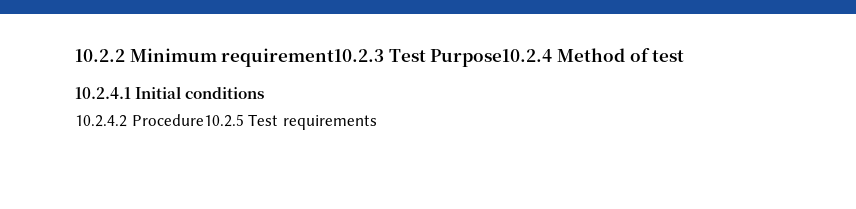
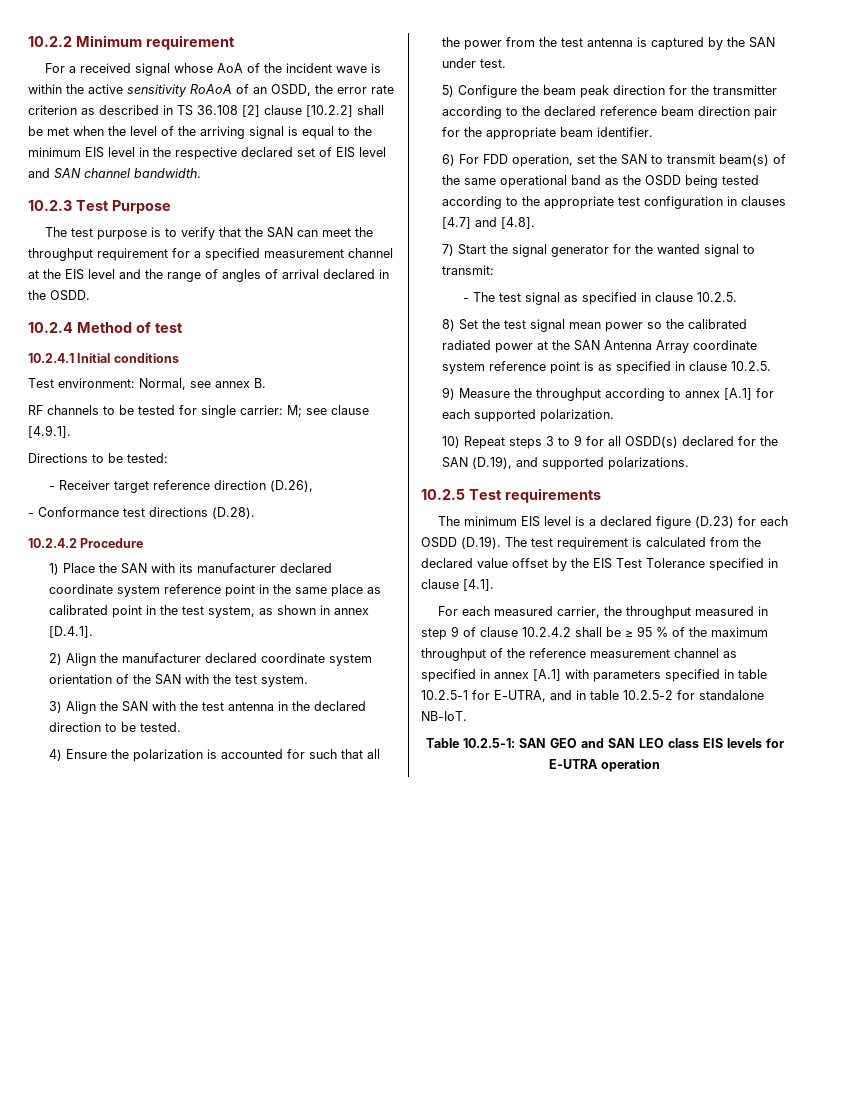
[221,48,553,67] requirement10.2.3 Test Purpose10.2.4 -> [145,35,235,50] [44,63,381,76] [28,84,394,97] [28,105,384,117] [28,126,372,139] [28,147,386,160] [28,168,201,179] [28,200,171,214] [44,227,373,240] [28,248,393,261] [28,269,389,282] [28,290,90,301] [28,322,73,333] requirement // For a received signal whose AoA of the incident wave is within the active sensitivity RoAoA of an OSDD, the error rate criterion as described in TS 36.108 [2] clause [10.2.2] shall be met when the level of the arriving signal is equal to the minimum EIS level in the respective declared set of EIS level and SAN channel bandwidth. // 10.2.3 Test Purpose // The test purpose is to verify that the SAN can meet the throughput requirement for a specified measurement channel at the EIS level and the range of angles of arrival declared in the OSDD. // 10.2.4
[75,114,377,130] 10.2.4.2 Procedure10.2.5 Test requirements -> [28,378,266,390] [28,405,369,418] [28,425,71,438] [28,453,168,463] [48,480,313,493] [28,507,255,519] [28,538,144,548] [48,563,332,575] [48,584,381,597] [48,605,369,618] [48,626,93,638] [48,653,372,666] [48,674,308,687] [48,701,366,714] [48,722,181,732] [48,749,380,762] [441,37,775,50] [441,58,506,68] [441,85,777,98] [441,106,777,119] [441,127,653,140] [441,154,786,167] [441,175,759,188] [441,196,786,209] [441,217,535,229] [441,244,755,257] [441,265,494,275] [462,292,737,305] [441,319,747,332] [441,340,757,353] [441,361,771,374] [441,387,774,401] [441,409,614,422] [441,435,778,449] [441,456,689,470] [421,488,601,503] [437,516,788,529] [421,536,761,550] [421,558,778,571] [421,579,494,591] [437,606,768,619] [421,626,768,640] [421,648,737,661] [421,669,767,682] [421,690,764,702] [421,711,467,721] [425,738,784,748] [549,759,660,772] Test environment: Normal, see annex B. // RF channels to be tested for single carrier: M; see clause [4.9.1]. // Directions to be tested: // - Receiver target reference direction (D.26), // - Conformance test directions (D.28). // 10.2.4.2 Procedure // 1) Place the SAN with its manufacturer declared coordinate system reference point in the same place as calibrated point in the test system, as shown in annex [D.4.1]. // 2) Align the manufacturer declared coordinate system orientation of the SAN with the test system. // 3) Align the SAN with the test antenna in the declared direction to be tested. // 4) Ensure the polarization is accounted for such that all the power from the test antenna is captured by the SAN under test. // 5) Configure the beam peak direction for the transmitter according to the declared reference beam direction pair for the appropriate beam identifier. // 6) For FDD operation, set the SAN to transmit beam(s) of the same operational band as the OSDD being tested according to the appropriate test configuration in clauses [4.7] and [4.8]. // 7) Start the signal generator for the wanted signal to transmit: // - The test signal as specified in clause 10.2.5. // 8) Set the test signal mean power so the calibrated radiated power at the SAN Antenna Array coordinate system reference point is as specified in clause 10.2.5. // 9) Measure the throughput according to annex [A.1] for each supported polarization. // 10) Repeat steps 3 to 9 for all OSDD(s) declared for the SAN (D.19), and supported polarizations. // 10.2.5 Test requirements // The minimum EIS level is a declared figure (D.23) for each OSDD (D.19). The test requirement is calculated from the declared value offset by the EIS Test Tolerance specified in clause [4.1]. // For each measured carrier, the throughput measured in step 9 of clause 10.2.4.2 shall be ≥ 95 % of the maximum throughput of the reference measurement channel as specified in annex [A.1] with parameters specified in table 10.2.5-1 for E-UTRA, and in table 10.2.5-2 for standalone NB-IoT. // Table 10.2.5-1: SAN GEO and SAN LEO class EIS levels for E-UTRA operation

